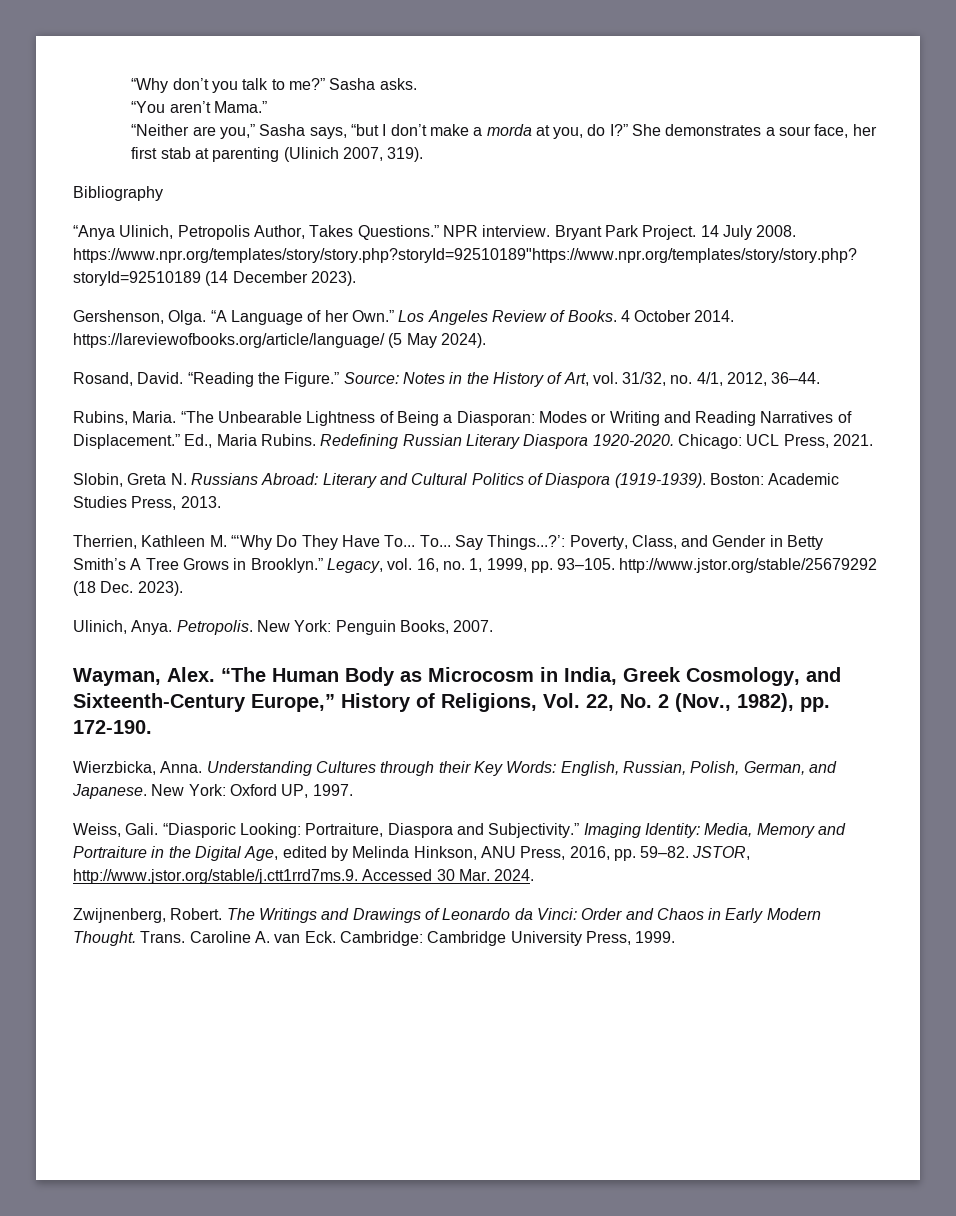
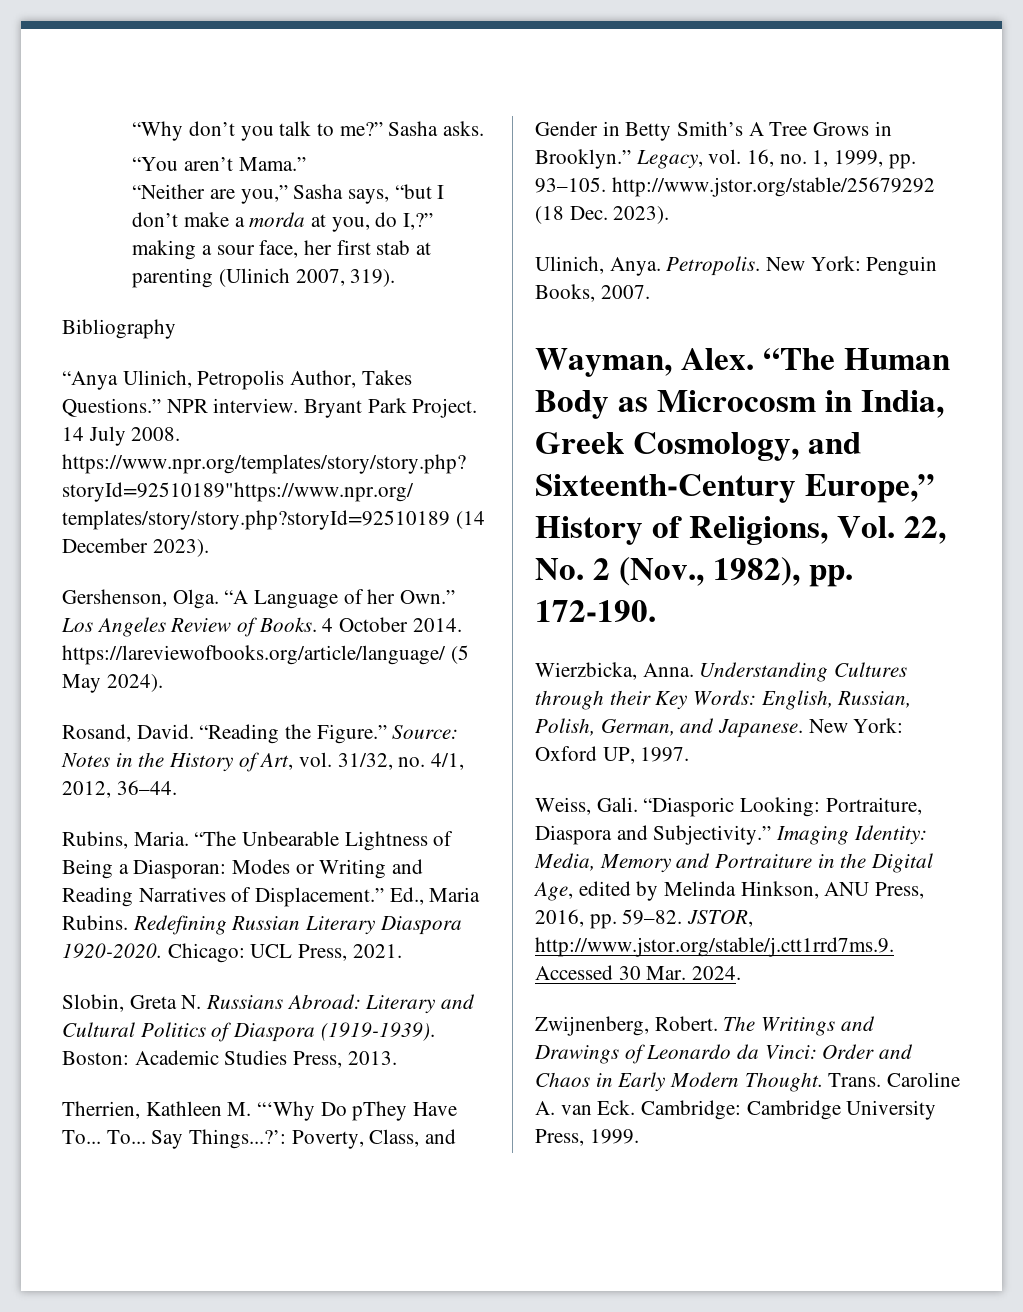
[609,124,762,136] I?” She demonstrates -> [403,213,434,230] [132,240,197,260] I,?” making
[301,535,338,550] They -> [352,1101,408,1121] pThey

